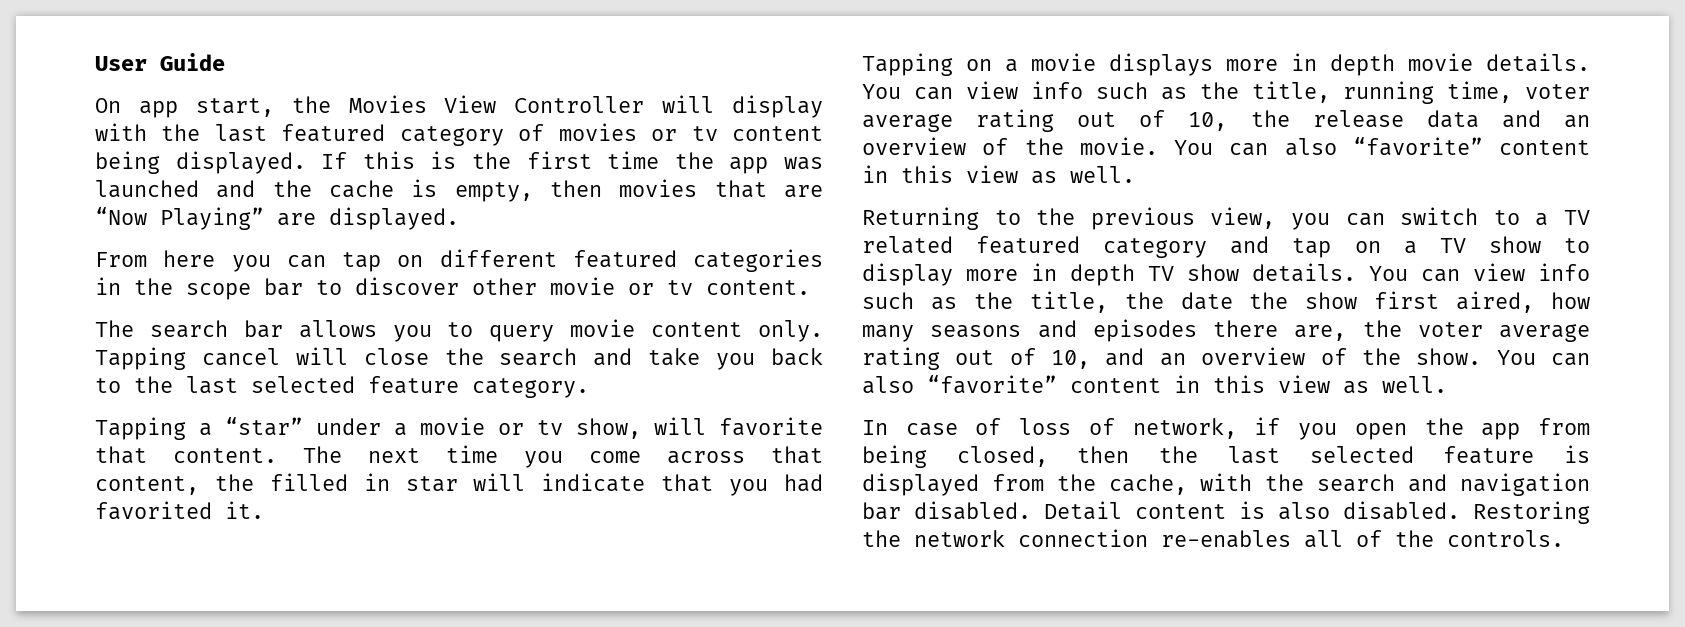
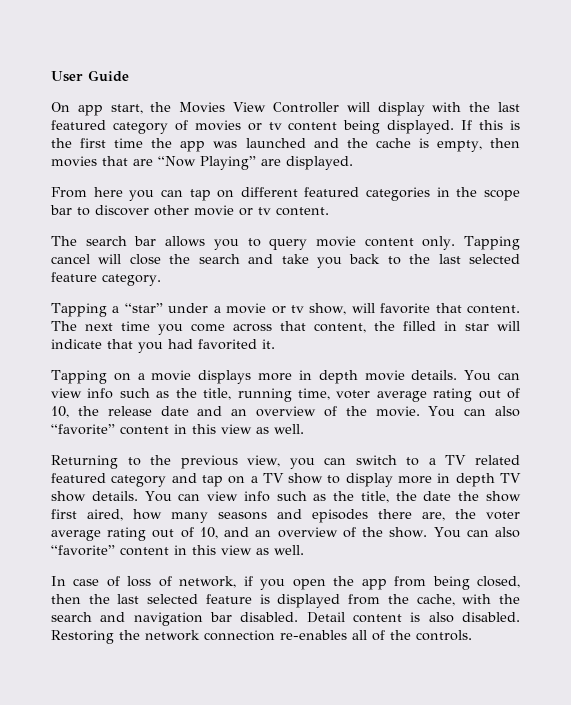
[1426,110,1479,128] data -> [160,406,189,416] date

